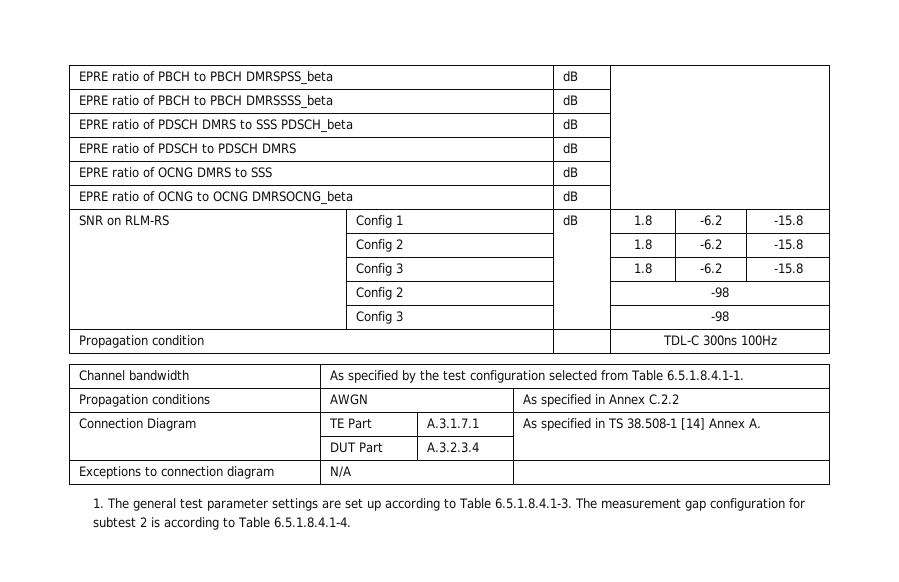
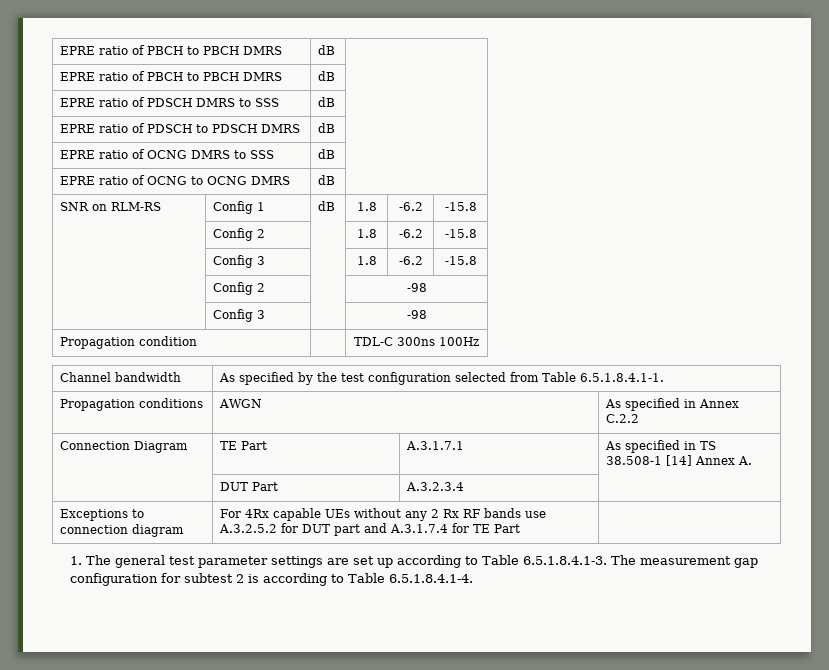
[78,71,333,85] EPRE ratio of PBCH to PBCH DMRSPSS_beta -> [60,45,283,55] EPRE ratio of PBCH to PBCH DMRS
[245,95,333,109] DMRSSSS_beta -> [243,72,283,81] DMRS
[280,119,353,133] PDSCH_beta -> (280, 102) none
[251,191,353,205] DMRSOCNG_beta -> [251,176,291,185] DMRS
[329,466,351,478] N/A -> [220,508,547,521] [219,523,521,536] For 4Rx capable UEs without any 2 Rx RF bands use A.3.2.5.2 for DUT part and A.3.1.7.4 for TE Part

